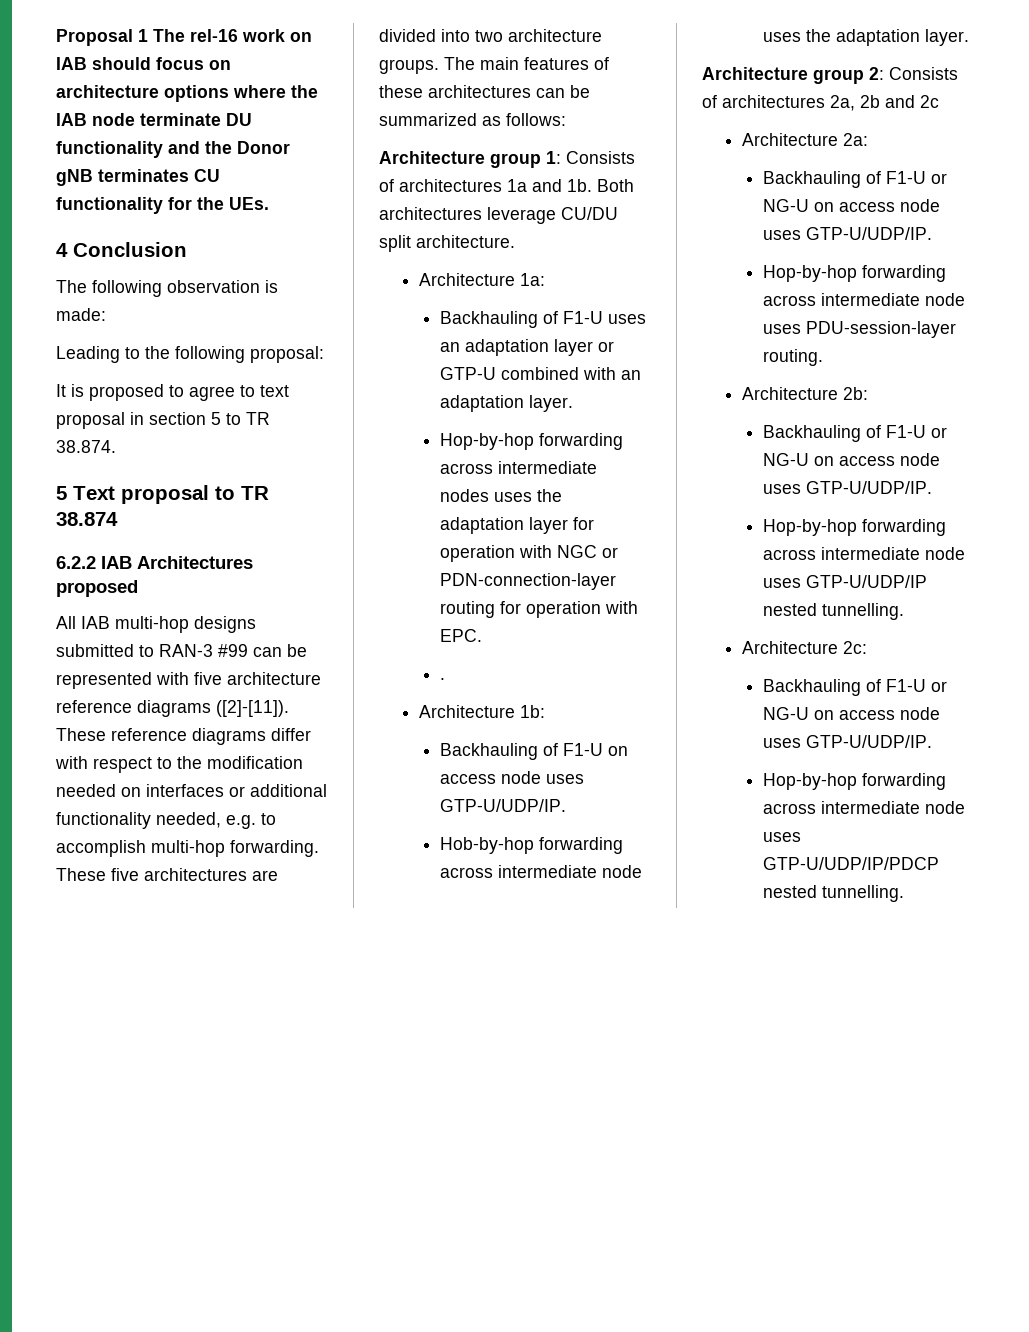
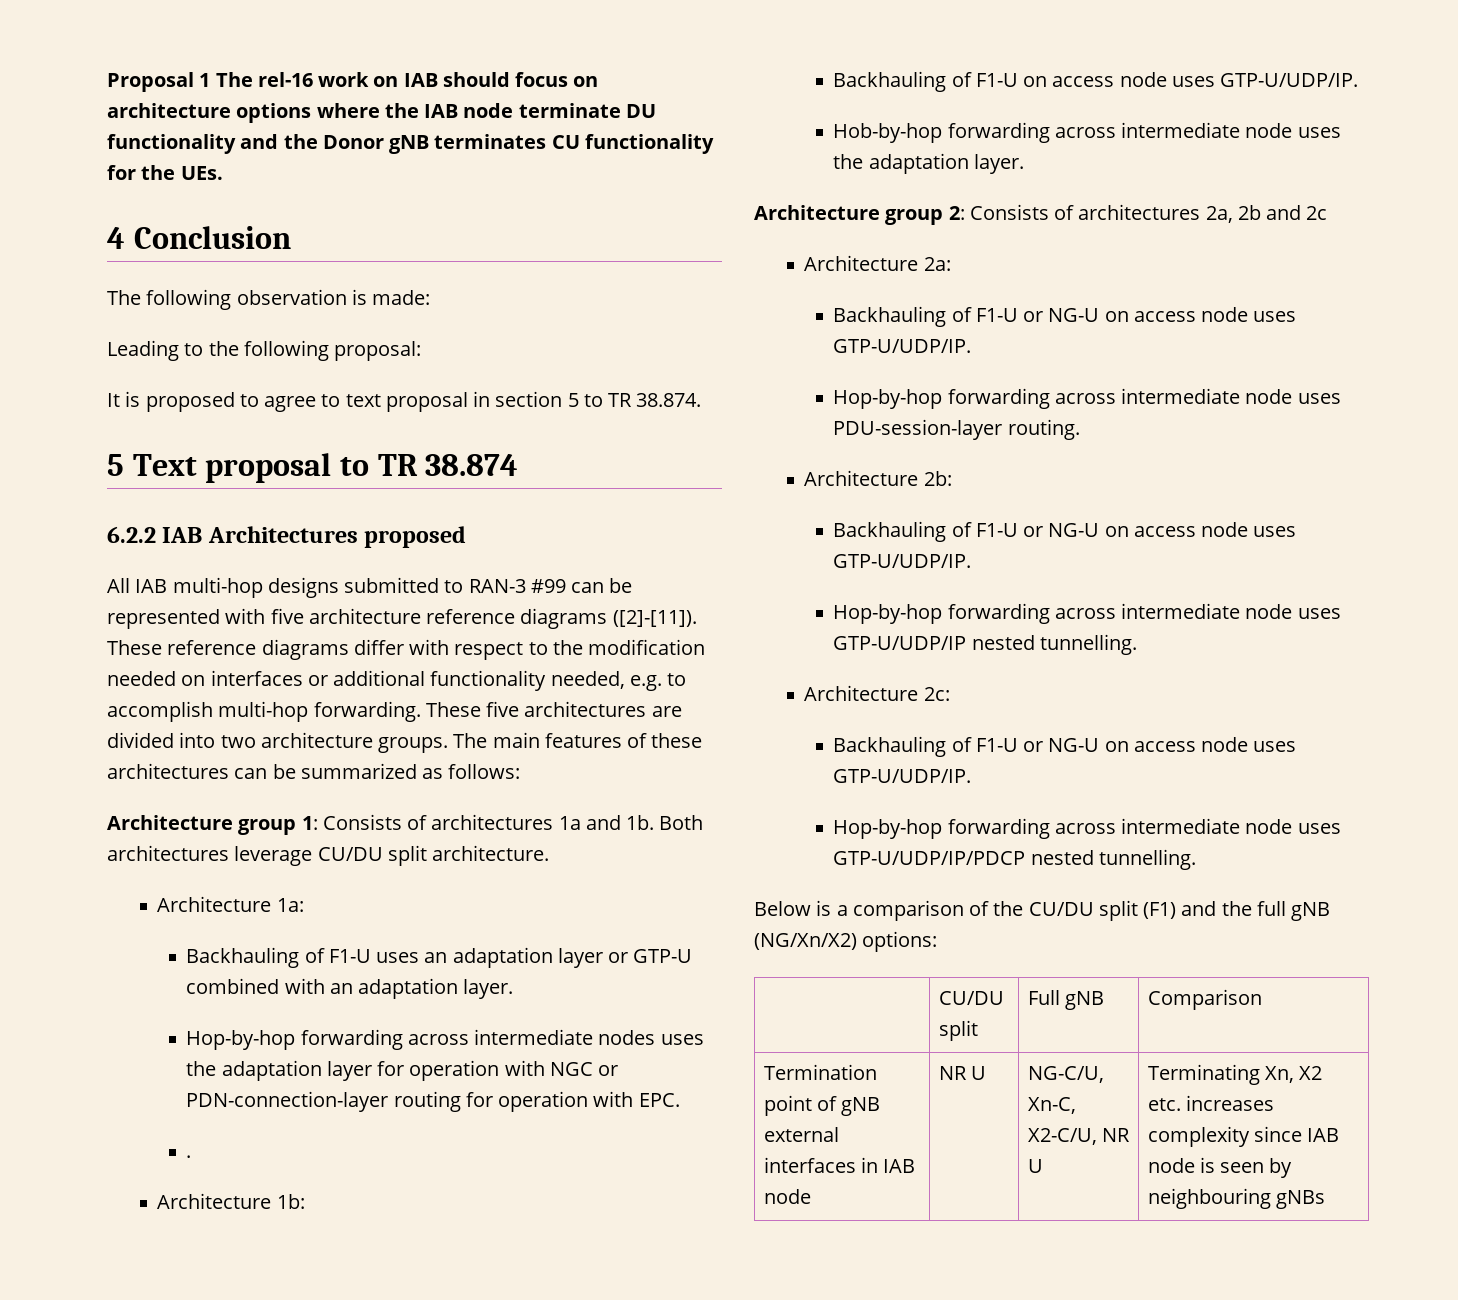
(904, 893) none -> [754,900,1331,921] [754,931,938,952] [938,991,1004,1005] [938,1020,978,1041] [1027,990,1104,1010] [1147,989,1262,1010] [763,1064,877,1080] [763,1095,881,1116] [763,1127,839,1142] [763,1157,916,1173] [763,1189,811,1204] [938,1066,986,1080] [1027,1066,1104,1083] [1027,1097,1076,1114] [1027,1128,1130,1145] [1027,1159,1043,1173] [1147,1064,1323,1085] [1147,1095,1274,1111] [1147,1126,1340,1147] [1147,1157,1293,1178] [1147,1188,1325,1209] // Below is a comparison of the CU/DU split (F1) and the full gNB (NG/Xn/X2) options: // | CU/DU split | Full gNB | Comparison // Termination point of gNB external interfaces in IAB node | NR U | NG-C/U, Xn-C, X2-C/U, NR U | Terminating Xn, X2 etc. increases complexity since IAB node is seen by neighbouring gNBs

